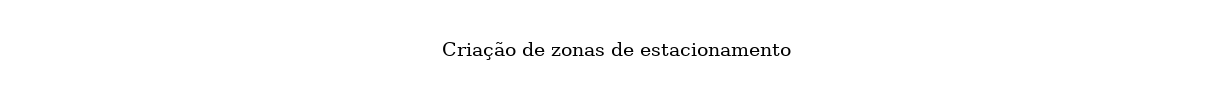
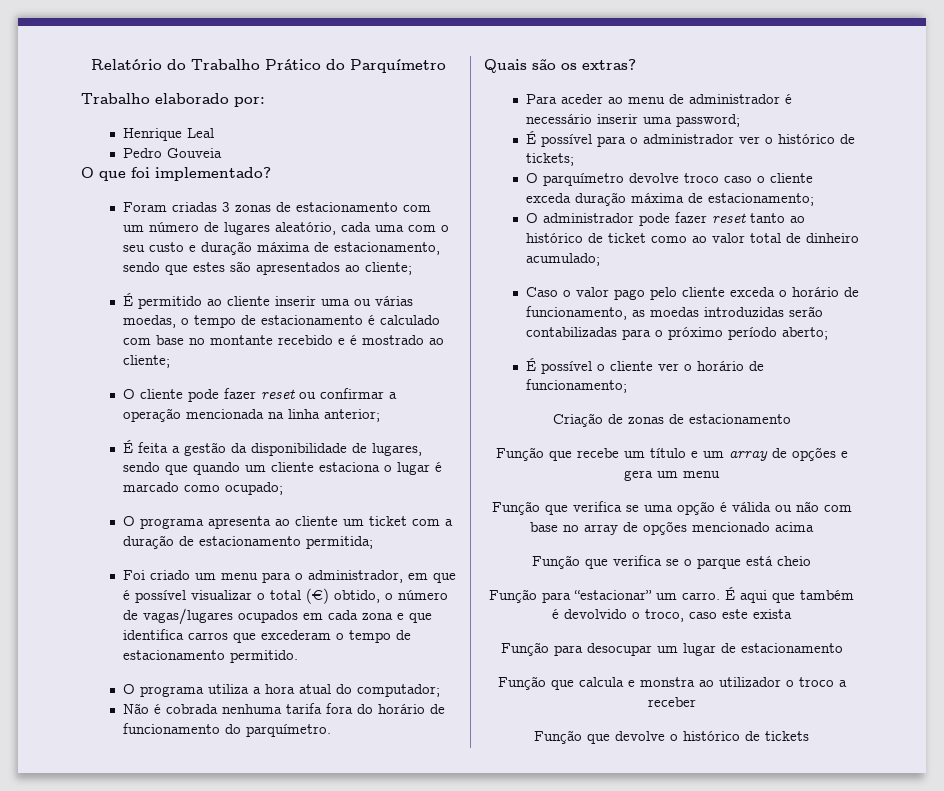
(442, 51) none -> [91,59,446,73] [81,93,265,107] [122,128,214,141] [122,148,222,158] [81,167,271,181] [122,202,431,212] [122,222,449,235] [122,241,440,255] [122,261,412,275] [122,293,413,309] [122,315,440,328] [122,335,444,345] [122,355,170,368] [122,388,397,402] [122,408,380,422] [122,440,422,456] [122,462,442,475] [122,482,283,495] [122,516,453,529] [122,535,373,549] [122,570,456,583] [122,588,448,604] [122,608,432,625] [122,629,411,643] [122,650,298,663] [122,684,440,697] [122,703,445,714] [122,723,331,737] [484,58,636,73] [525,94,792,104] [525,114,740,127] [525,131,855,147] [525,153,574,166] [525,173,813,186] [525,192,814,206] [525,212,805,226] [525,233,859,243] [525,253,600,266] [525,287,859,300] [525,306,823,320] [525,327,828,340] [525,358,764,374] [525,379,627,393] Relatório do Trabalho Prático do Parquímetro // Trabalho elaborado por: // Henrique Leal // Pedro Gouveia // O que foi implementado? // Foram criadas 3 zonas de estacionamento com um número de lugares aleatório, cada uma com o seu custo e duração máxima de estacionamento, sendo que estes são apresentados ao cliente; // É permitido ao cliente inserir uma ou várias moedas, o tempo de estacionamento é calculado com base no montante recebido e é mostrado ao cliente; // O cliente pode fazer reset ou confirmar a operação mencionada na linha anterior; // É feita a gestão da disponibilidade de lugares, sendo que quando um cliente estaciona o lugar é marcado como ocupado; // O programa apresenta ao cliente um ticket com a duração de estacionamento permitida; // Foi criado um menu para o administrador, em que é possível visualizar o total (€) obtido, o número de vagas/lugares ocupados em cada zona e que identifica carros que excederam o tempo de estacionamento permitido. // O programa utiliza a hora atual do computador; // Não é cobrada nenhuma tarifa fora do horário de funcionamento do parquímetro. // Quais são os extras? // Para aceder ao menu de administrador é necessário inserir uma password; // É possível para o administrador ver o histórico de tickets; // O parquímetro devolve troco caso o cliente exceda duração máxima de estacionamento; // O administrador pode fazer reset tanto ao histórico de ticket como ao valor total de dinheiro acumulado; // Caso o valor pago pelo cliente exceda o horário de funcionamento, as moedas introduzidas serão contabilizadas para o próximo período aberto; // É possível o cliente ver o horário de funcionamento; //
(791, 49) none -> [495,447,848,461] [624,470,720,481] [491,501,852,515] [530,521,814,535] [532,555,811,569] [489,587,854,603] [552,609,792,622] [500,642,843,656] [497,676,847,690] [647,697,696,707] [534,730,809,744] // Função que recebe um título e um array de opções e gera um menu // Função que verifica se uma opção é válida ou não com base no array de opções mencionado acima // Função que verifica se o parque está cheio // Função para “estacionar” um carro. É aqui que também é devolvido o troco, caso este exista // Função para desocupar um lugar de estacionamento // Função que calcula e monstra ao utilizador o troco a receber // Função que devolve o histórico de tickets

